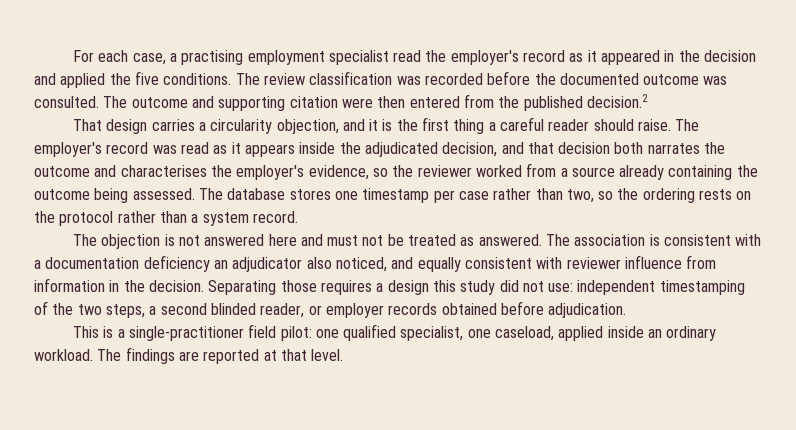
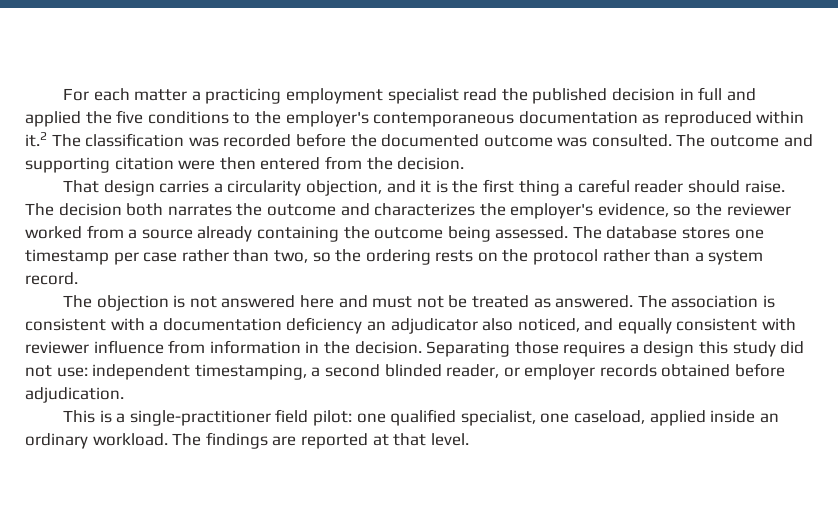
[132,50,244,65] case, a practising -> [134,88,282,104] matter a practicing
[450,50,757,65] [34,71,305,88] employer's record as it appeared in the decision and applied the five conditions. The review -> [532,87,756,104] [25,110,805,127] [25,132,81,147] published decision in full and applied the five conditions to the employer's contemporaneous documentation as reproduced within it.2 The
[523,94,648,111] published decision.2 -> [397,157,465,170] decision.
[34,142,554,157] employer's record was read as it appears inside the adjudicated decision, and that -> (54, 209) none
[120,165,207,177] characterises -> [374,203,476,216] characterizes
[659,280,745,295] [34,301,145,318] timestamping of the two steps, -> [194,364,307,380] timestamping,

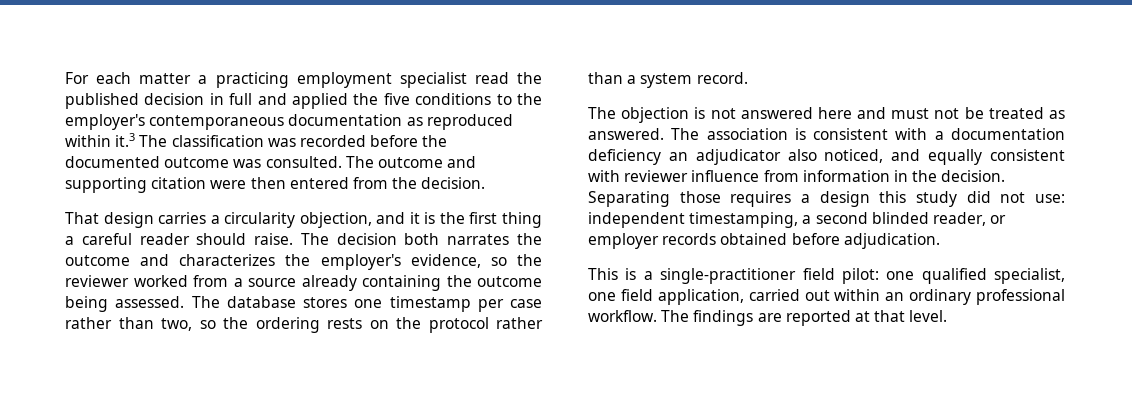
[25,132,47,147] it.2 -> [115,133,136,147] it.3
[574,410,779,426] [25,433,168,449] caseload, applied inside an ordinary workload. -> [620,289,1065,305] [588,310,657,322] field application, carried out within an ordinary professional workflow.

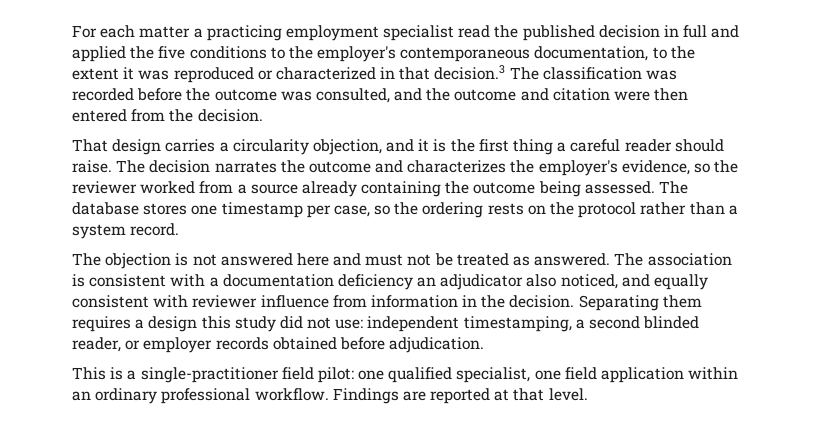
[288,114,513,130] [65,133,136,147] documentation as reproduced within it.3 -> [534,46,695,61] [72,65,506,83] documentation, to the extent it was reproduced or characterized in that decision.3
[65,156,160,168] documented -> (211, 94) none
[265,156,477,168] [65,177,147,193] consulted. The outcome and supporting -> [315,88,549,103] consulted, and the outcome and
[404,233,440,245] both -> (211, 166) none
[510,299,542,308] [65,317,192,331] case rather than two, -> [333,205,370,217] case,
[679,191,721,203] those -> [662,295,702,308] them
[657,289,830,305] application, carried out -> [601,367,685,383] application
[661,310,754,326] The findings -> [332,388,399,404] Findings

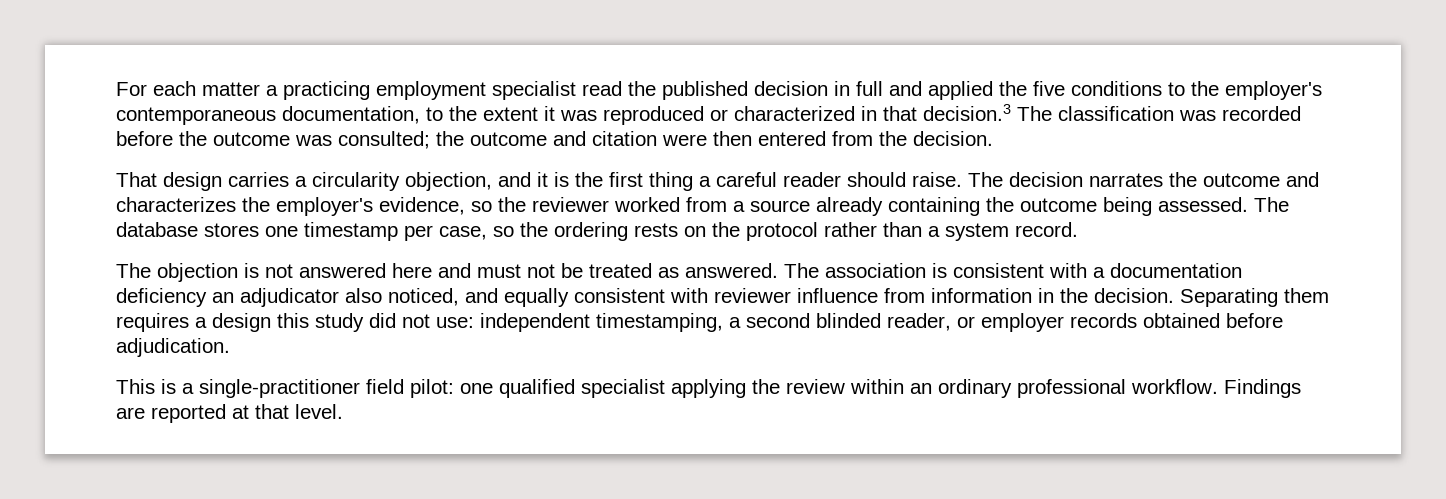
[315,88,423,103] consulted, and -> [338,131,430,149] consulted;
[456,367,685,383] specialist, one field application -> [581,379,845,398] specialist applying the review

